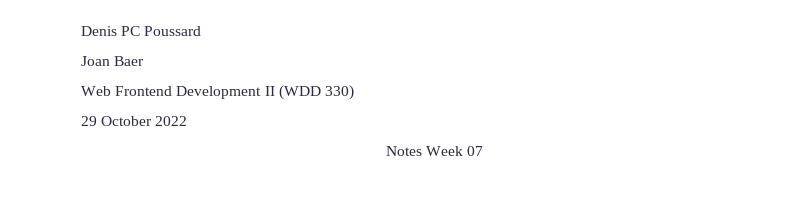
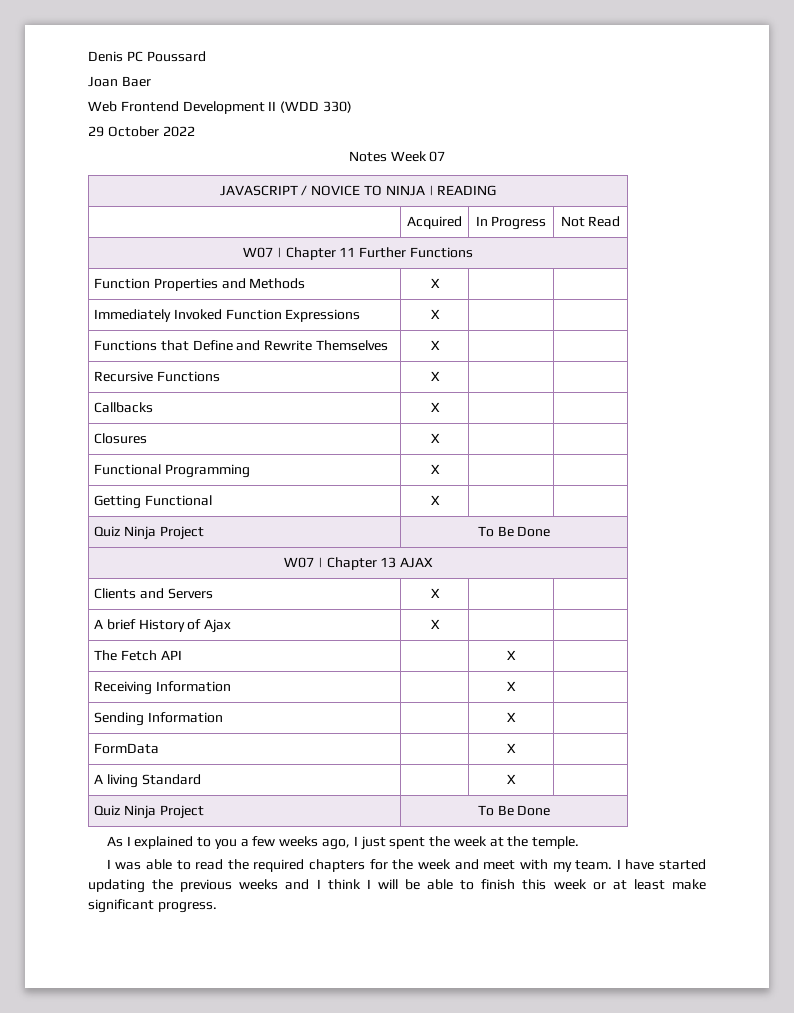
(484, 151) none -> [219,185,497,196] [407,216,462,229] [475,216,547,230] [560,216,621,227] [243,247,473,260] [93,278,306,291] [430,278,440,288] [93,309,361,322] [430,309,440,319] [93,340,388,351] [430,340,440,350] [93,371,220,382] [430,371,440,381] [93,402,153,413] [430,402,440,412] [93,433,147,444] [430,433,440,443] [93,464,250,478] [430,464,440,474] [93,495,212,509] [430,495,440,505] [93,526,204,540] [477,526,551,537] [283,557,434,570] [93,588,213,599] [430,588,440,598] [93,619,232,633] [430,619,440,629] [93,650,182,661] [507,650,516,660] [93,681,231,695] [507,681,516,691] [93,712,223,726] [507,712,516,722] [93,743,159,754] [507,743,516,753] [93,774,201,788] [507,774,516,784] [93,805,204,819] [477,805,551,816] [106,836,580,850] [106,859,706,872] [88,879,706,893] [88,899,217,913] // JAVASCRIPT / NOVICE TO NINJA | READING // | Acquired | In Progress | Not Read // W07 | Chapter 11 Further Functions // Function Properties and Methods | X | | // Immediately Invoked Function Expressions | X | | // Functions that Define and Rewrite Themselves | X | | // Recursive Functions | X | | // Callbacks | X | | // Closures | X | | // Functional Programming | X | | // Getting Functional | X | | // Quiz Ninja Project | To Be Done // W07 | Chapter 13 AJAX // Clients and Servers | X | | // A brief History of Ajax | X | | // The Fetch API | | X | // Receiving Information | | X | // Sending Information | | X | // FormData | | X | // A living Standard | | X | // Quiz Ninja Project | To Be Done // As I explained to you a few weeks ago, I just spent the week at the temple. // I was able to read the required chapters for the week and meet with my team. I have started updating the previous weeks and I think I will be able to finish this week or at least make significant progress.

